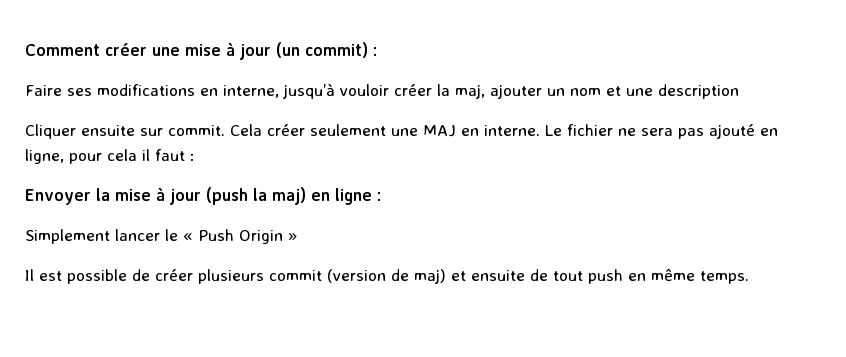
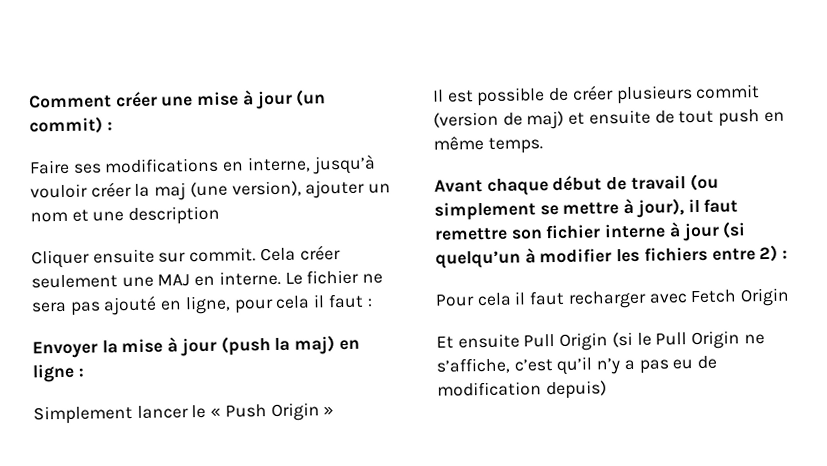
[455,84,485,99] maj, -> [154,180,302,201] maj (une version),
(749, 277) none -> [434,173,719,196] [434,198,739,221] [434,221,747,242] [435,244,789,269] [435,287,791,309] [436,330,765,351] [436,355,718,375] [437,380,607,400] // Avant chaque début de travail (ou simplement se mettre à jour), il faut remettre son fichier interne à jour (si quelqu’un à modifier les fichiers entre 2) : // Pour cela il faut recharger avec Fetch Origin // Et ensuite Pull Origin (si le Pull Origin ne s’affiche, c’est qu’il n’y a pas eu de modification depuis)

